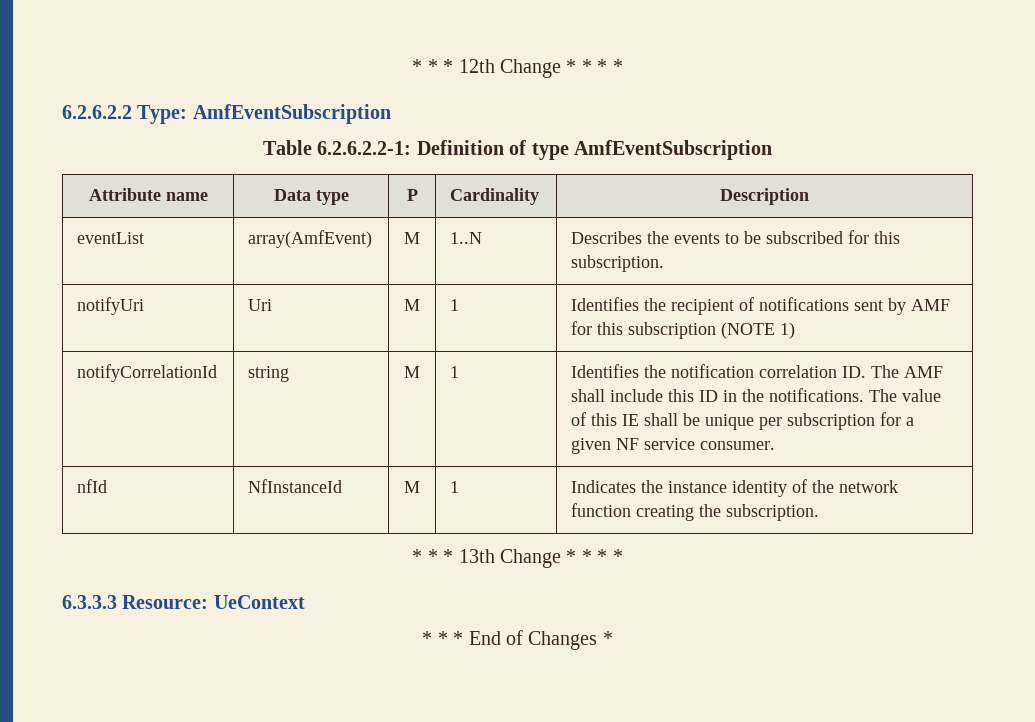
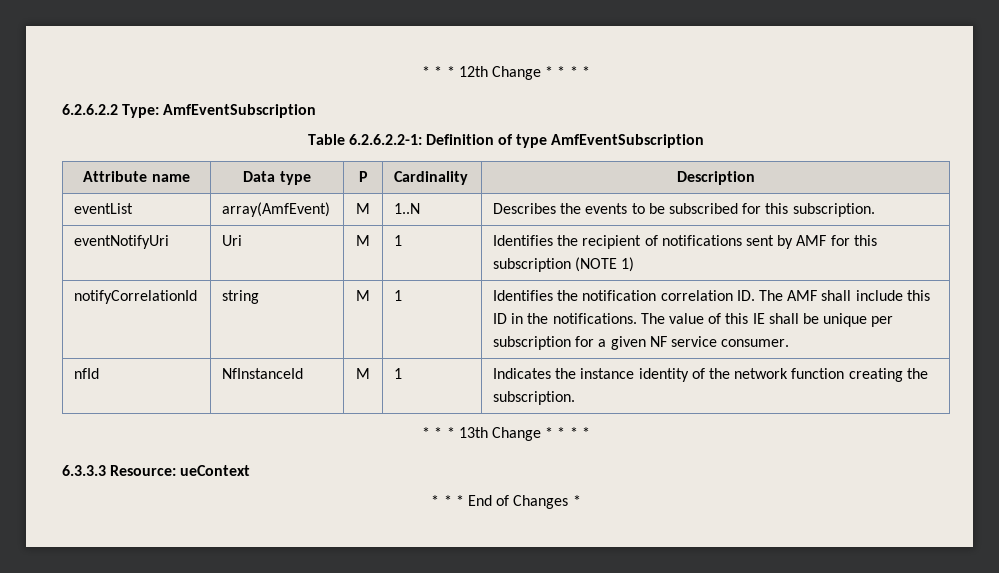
[77,297,145,315] notifyUri -> [74,235,170,249] eventNotifyUri
[213,595,305,609] UeContext -> [180,465,251,476] ueContext

